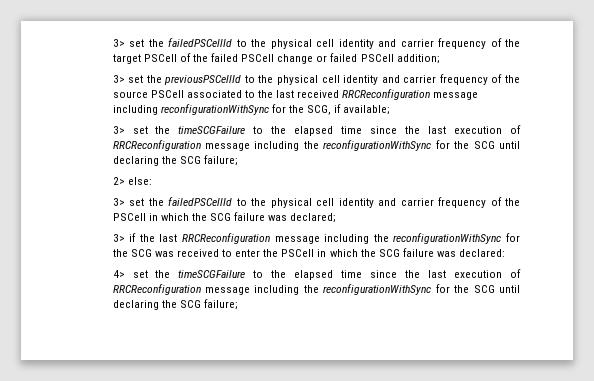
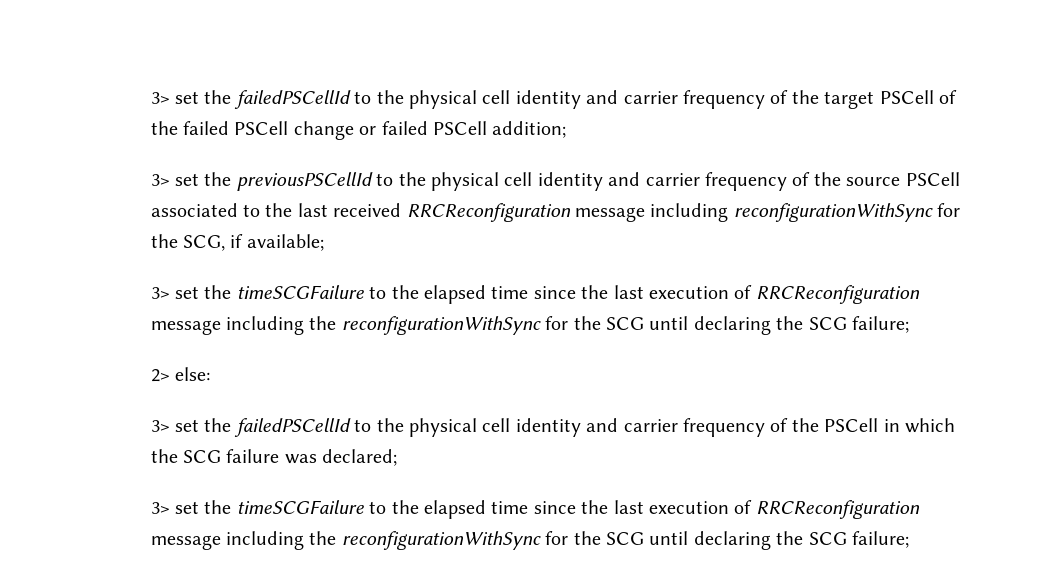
[129,233,520,244] [112,248,506,257] [112,270,125,278] if the last RRCReconfiguration message including the reconfigurationWithSync for the SCG was received to enter the PSCell in which the SCG failure was declared: // 4> -> (170, 508) none

